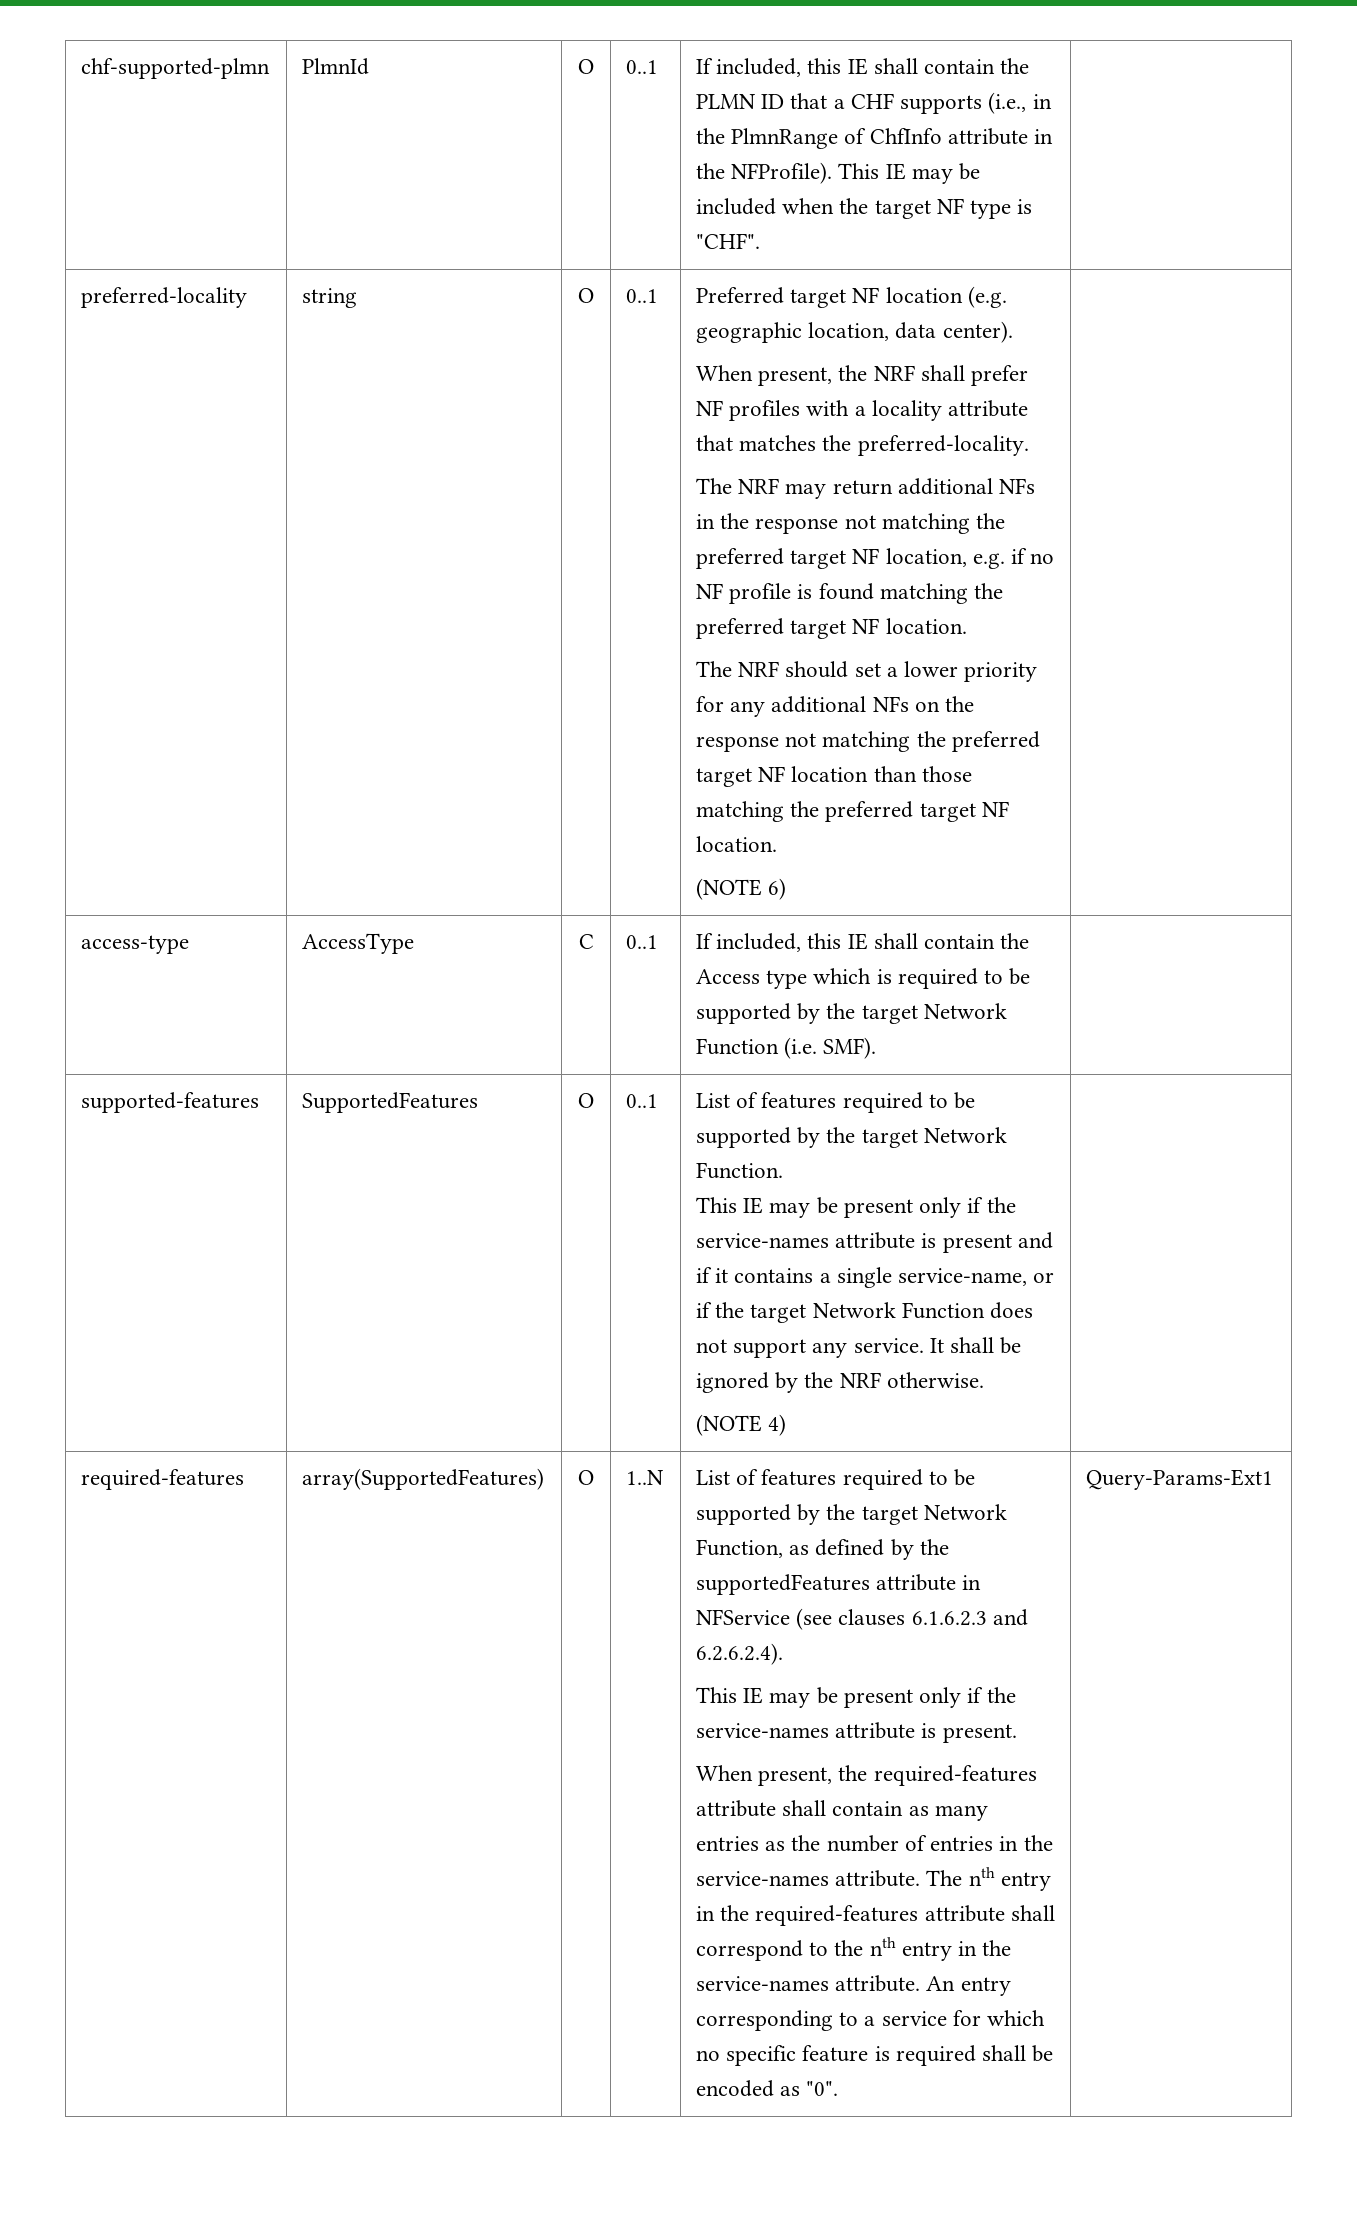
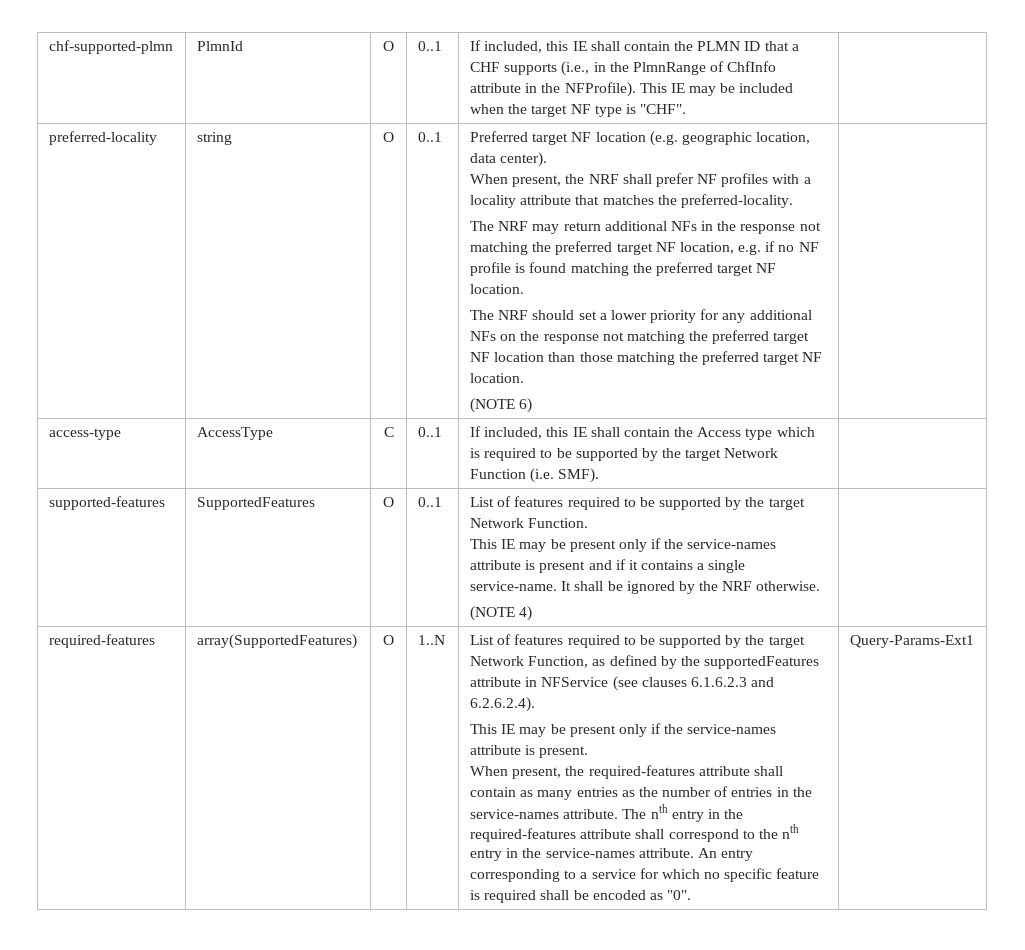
[898,1268,1055,1286] [696,1302,1034,1323] [696,1338,924,1358] service-name, or if the target Network Function does not support any service. -> [469,581,557,591] service-name.

